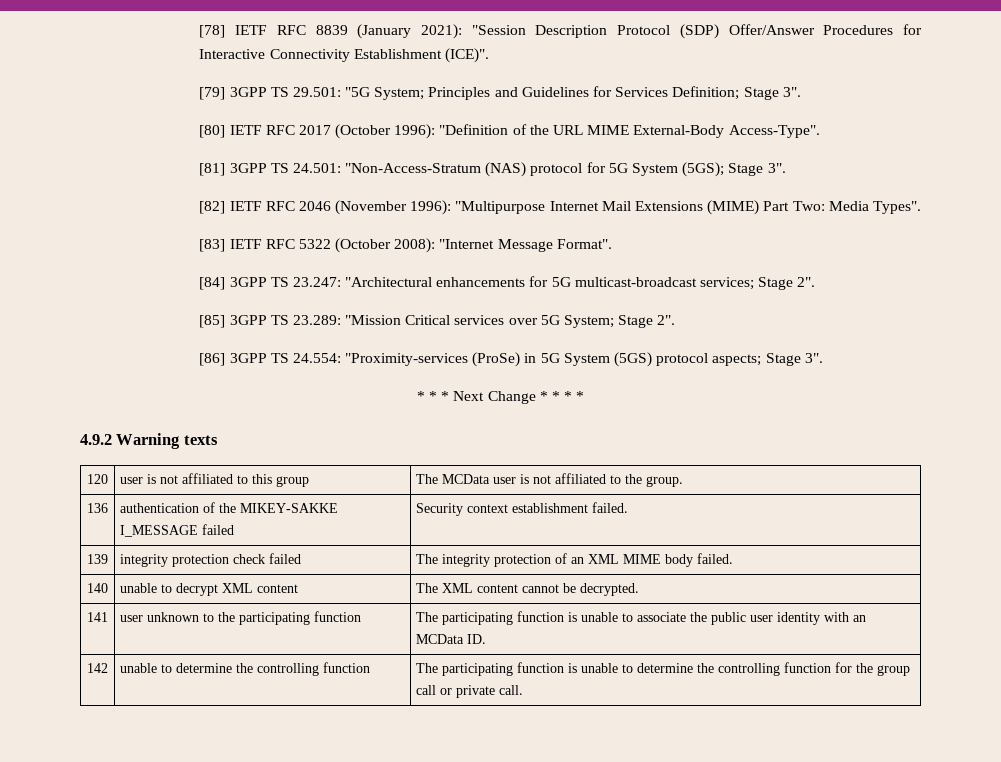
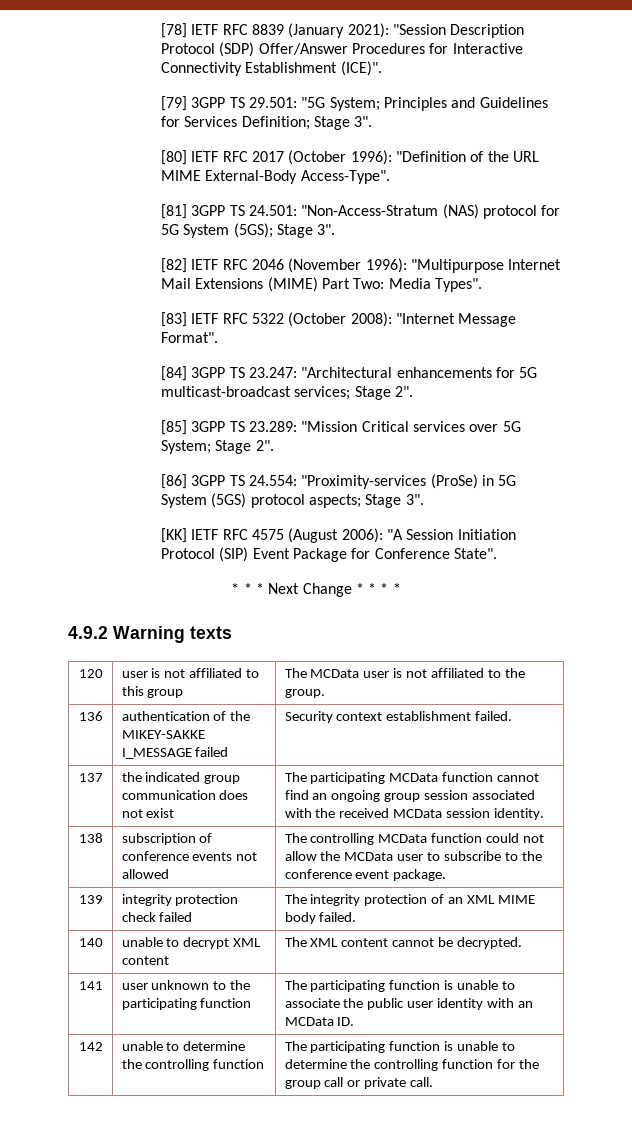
(823, 358) none -> [161,528,516,543] [161,547,497,562] // [KK] IETF RFC 4575 (August 2006): "A Session Initiation Protocol (SIP) Event Package for Conference State".
(629, 507) none -> [78,773,103,782] [121,772,241,784] [121,790,249,800] [121,808,175,818] [284,772,540,784] [284,790,536,802] [284,808,545,820] [78,833,103,843] [121,833,213,845] [121,851,258,861] [121,869,169,879] [284,833,545,845] [284,851,542,861] [284,869,447,881] // 137 | the indicated group communication does not exist | The participating MCData function cannot find an ongoing group session associated with the received MCData session identity. // 138 | subscription of conference events not allowed | The controlling MCData function could not allow the MCData user to subscribe to the conference event package.

